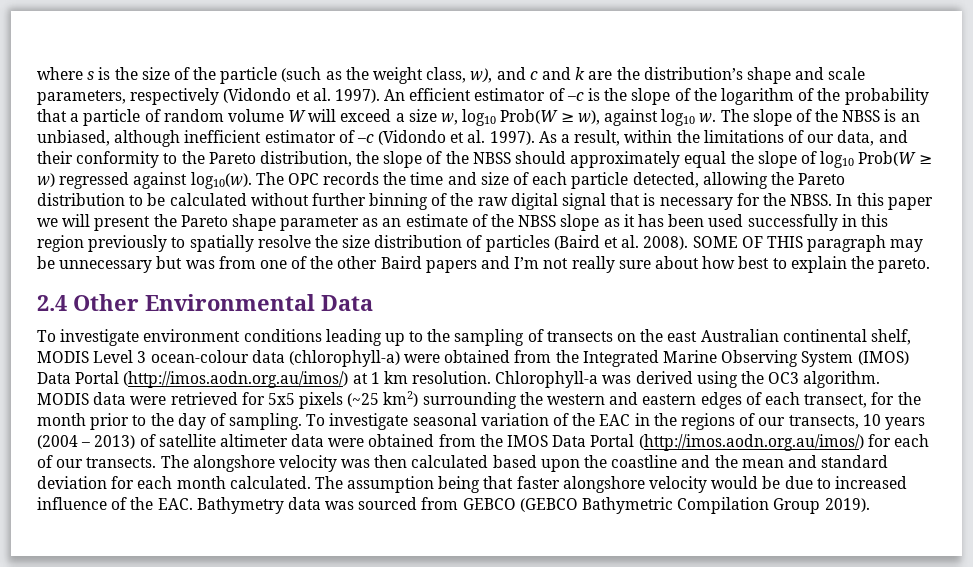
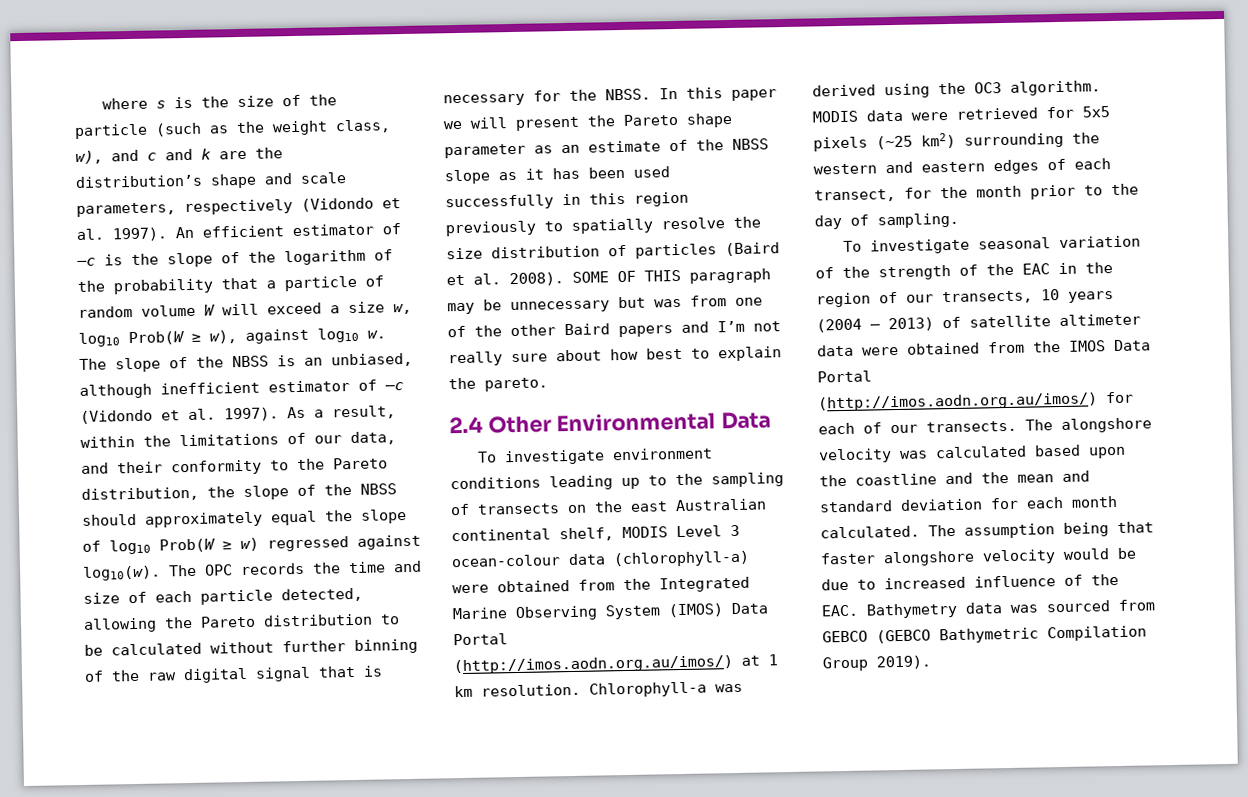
(303, 421) none -> (959, 220) //
(596, 419) none -> [878,263,1014,281] strength of the
[680,413,735,430] regions -> [816,292,871,308] region
[374,455,408,468] then -> (928, 454) none

